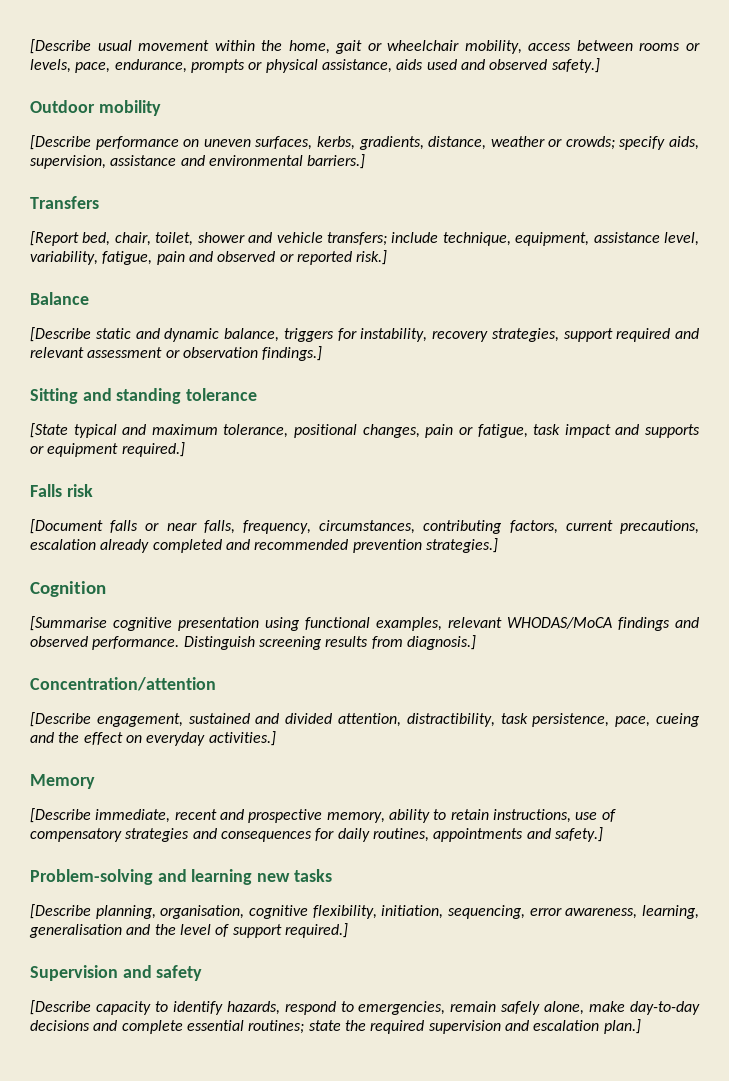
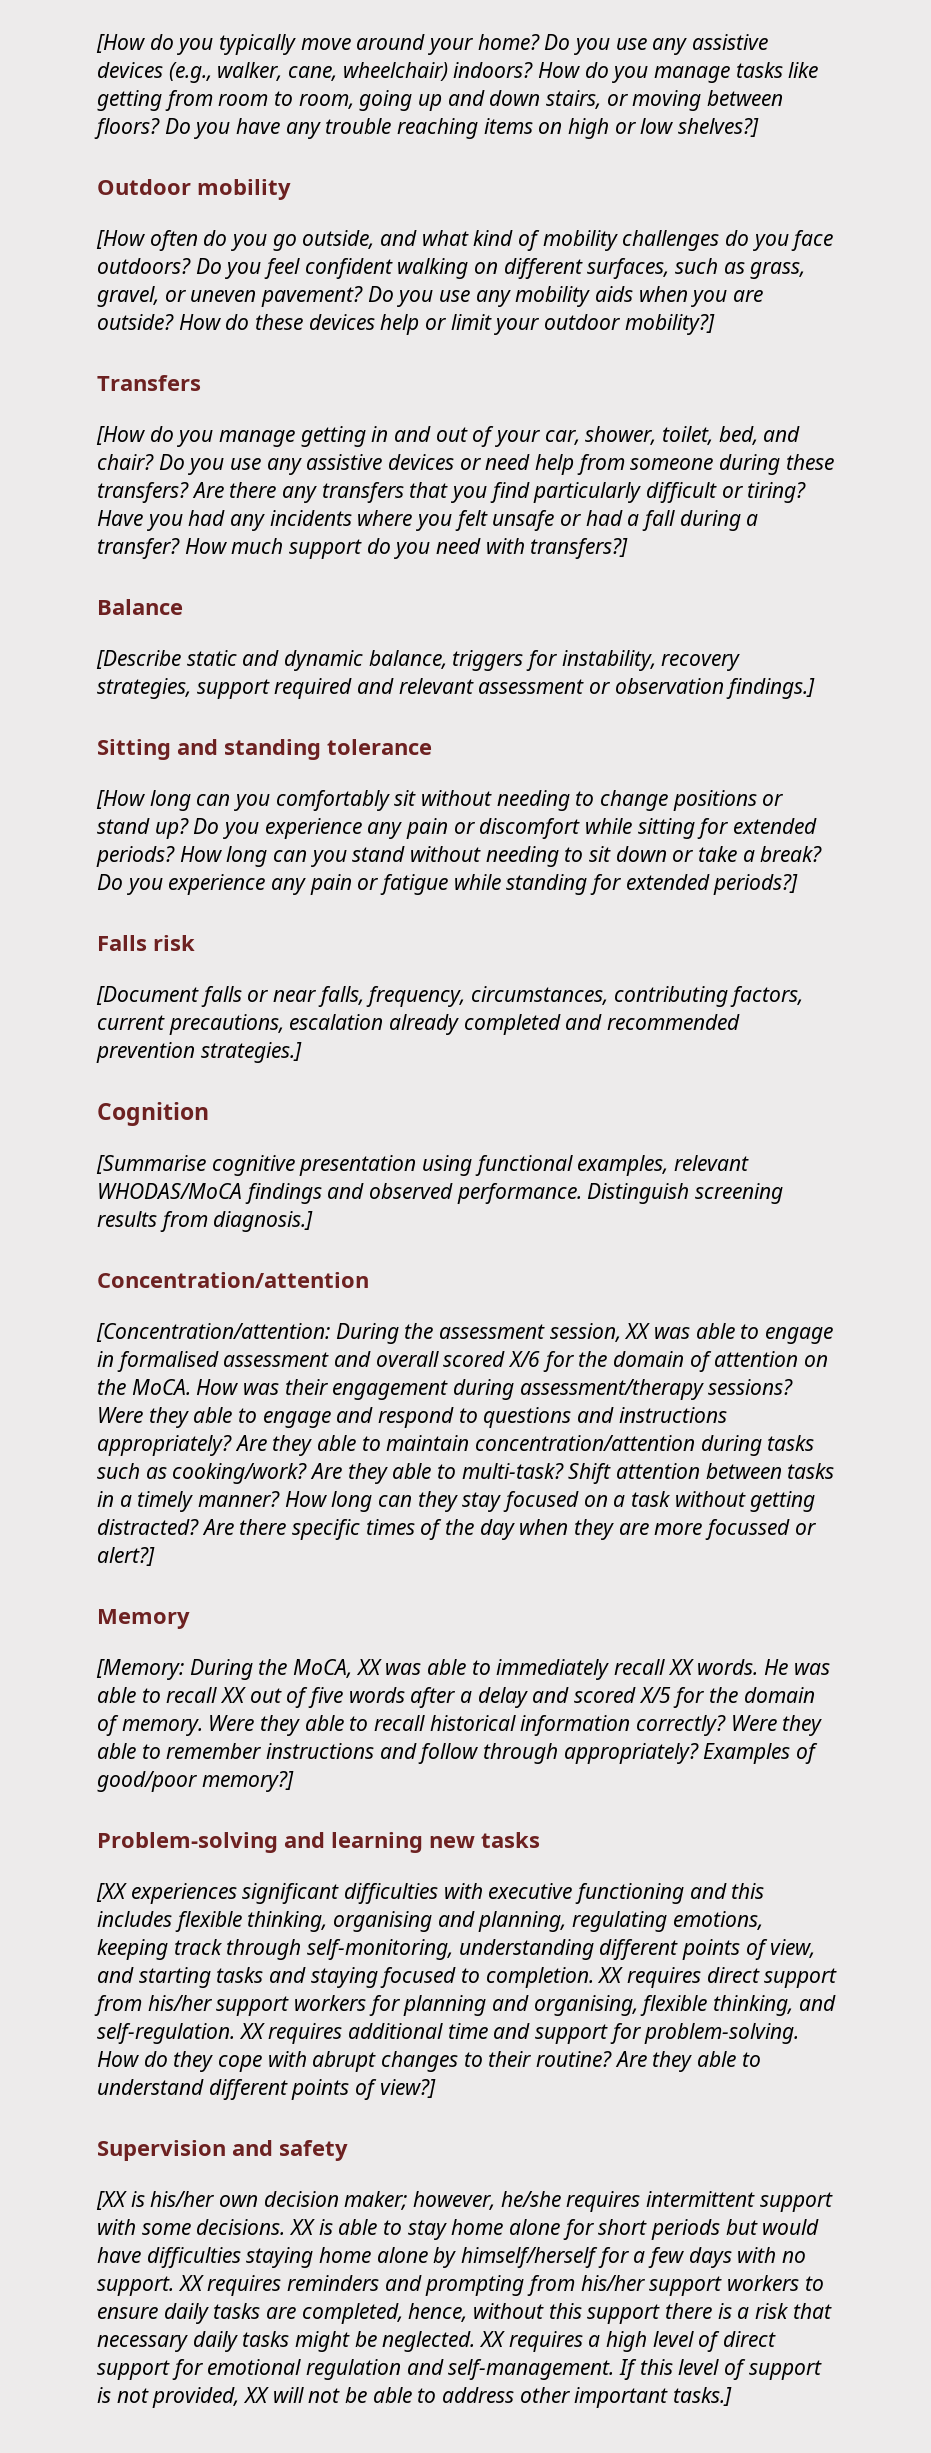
[30,39,701,54] [30,58,600,73] [30,100,161,116] [30,135,700,150] [30,154,366,169] [30,196,99,209] [30,231,699,246] [30,250,388,265] [Describe usual movement within the home, gait or wheelchair mobility, access between rooms or levels, pace, endurance, prompts or physical assistance, aids used and observed safety.] // Outdoor mobility // [Describe performance on uneven surfaces, kerbs, gradients, distance, weather or crowds; specify aids, supervision, assistance and environmental barriers.] // Transfers // [Report bed, chair, toilet, shower and vehicle transfers; include technique, equipment, assistance level, variability, fatigue, pain and observed or reported risk.] -> [96,34,769,55] [97,62,819,83] [97,90,784,111] [94,118,760,139] [97,179,291,200] [96,230,834,251] [97,258,806,279] [97,286,764,307] [97,314,715,335] [97,375,201,391] [96,426,801,447] [97,454,834,475] [97,482,807,503] [97,510,759,531] [97,538,629,559] [How do you typically move around your home? Do you use any assistive devices (e.g., walker, cane, wheelchair) indoors? How do you manage tasks like getting from room to room, going up and down stairs, or moving between floors? Do you have any trouble reaching items on high or low shelves?] // Outdoor mobility // [How often do you go outside, and what kind of mobility challenges do you face outdoors? Do you feel confident walking on different surfaces, such as grass, gravel, or uneven pavement? Do you use any mobility aids when you are outside? How do these devices help or limit your outdoor mobility?] // Transfers // [How do you manage getting in and out of your car, shower, toilet, bed, and chair? Do you use any assistive devices or need help from someone during these transfers? Are there any transfers that you find particularly difficult or tiring? Have you had any incidents where you felt unsafe or had a fall during a transfer? How much support do you need with transfers?]
[30,423,701,438] [30,442,185,457] [State typical and maximum tolerance, positional changes, pain or fatigue, task impact and supports or equipment required.] -> [96,790,785,811] [97,818,818,839] [96,846,823,867] [97,874,799,895] [How long can you comfortably sit without needing to change positions or stand up? Do you experience any pain or discomfort while sitting for extended periods? How long can you stand without needing to sit down or take a break? Do you experience any pain or fatigue while standing for extended periods?]
[30,712,700,727] [30,731,276,746] [30,774,95,789] [30,808,616,823] [30,827,603,842] [Describe engagement, sustained and divided attention, distractibility, task persistence, pace, cueing and the effect on everyday activities.] // Memory // [Describe immediate, recent and prospective memory, ability to retain instructions, use of compensatory strategies and consequences for daily routines, appointments and safety.] -> [96,1323,834,1344] [97,1351,829,1372] [97,1379,794,1400] [97,1407,727,1428] [97,1435,815,1456] [97,1463,835,1484] [97,1491,816,1512] [97,1519,817,1540] [97,1547,155,1566] [97,1609,190,1629] [96,1659,830,1680] [97,1687,815,1708] [97,1715,823,1736] [97,1743,819,1764] [97,1771,294,1792] [Concentration/attention: During the assessment session, XX was able to engage in formalised assessment and overall scored X/6 for the domain of attention on the MoCA. How was their engagement during assessment/therapy sessions? Were they able to engage and respond to questions and instructions appropriately? Are they able to maintain concentration/attention during tasks such as cooking/work? Are they able to multi-task? Shift attention between tasks in a timely manner? How long can they stay focused on a task without getting distracted? Are there specific times of the day when they are more focussed or alert?] // Memory // [Memory: During the MoCA, XX was able to immediately recall XX words. He was able to recall XX out of five words after a delay and scored X/5 for the domain of memory. Were they able to recall historical information correctly? Were they able to remember instructions and follow through appropriately? Examples of good/poor memory?]
[30,904,699,919] [29,923,348,938] [30,965,203,981] [30,1000,700,1015] [30,1019,641,1034] [Describe planning, organisation, cognitive flexibility, initiation, sequencing, error awareness, learning, generalisation and the level of support required.] // Supervision and safety // [Describe capacity to identify hazards, respond to emergencies, remain safely alone, make day-to-day decisions and complete essential routines; state the required supervision and escalation plan.] -> [96,1883,765,1904] [97,1911,763,1932] [97,1939,816,1960] [97,1967,838,1988] [94,1995,836,2016] [97,2023,800,2044] [97,2051,761,2072] [97,2079,436,2100] [97,2140,348,2161] [96,2191,833,2212] [97,2219,820,2240] [97,2247,807,2268] [97,2275,824,2296] [97,2303,832,2324] [97,2331,777,2352] [97,2359,822,2380] [97,2387,733,2408] [XX experiences significant difficulties with executive functioning and this includes flexible thinking, organising and planning, regulating emotions, keeping track through self-monitoring, understanding different points of view, and starting tasks and staying focused to completion. XX requires direct support from his/her support workers for planning and organising, flexible thinking, and self-regulation. XX requires additional time and support for problem-solving. How do they cope with abrupt changes to their routine? Are they able to understand different points of view?] // Supervision and safety // [XX is his/her own decision maker; however, he/she requires intermittent support with some decisions. XX is able to stay home alone for short periods but would have difficulties staying home alone by himself/herself for a few days with no support. XX requires reminders and prompting from his/her support workers to ensure daily tasks are completed, hence, without this support there is a risk that necessary daily tasks might be neglected. XX requires a high level of direct support for emotional regulation and self-management. If this level of support is not provided, XX will not be able to address other important tasks.]

